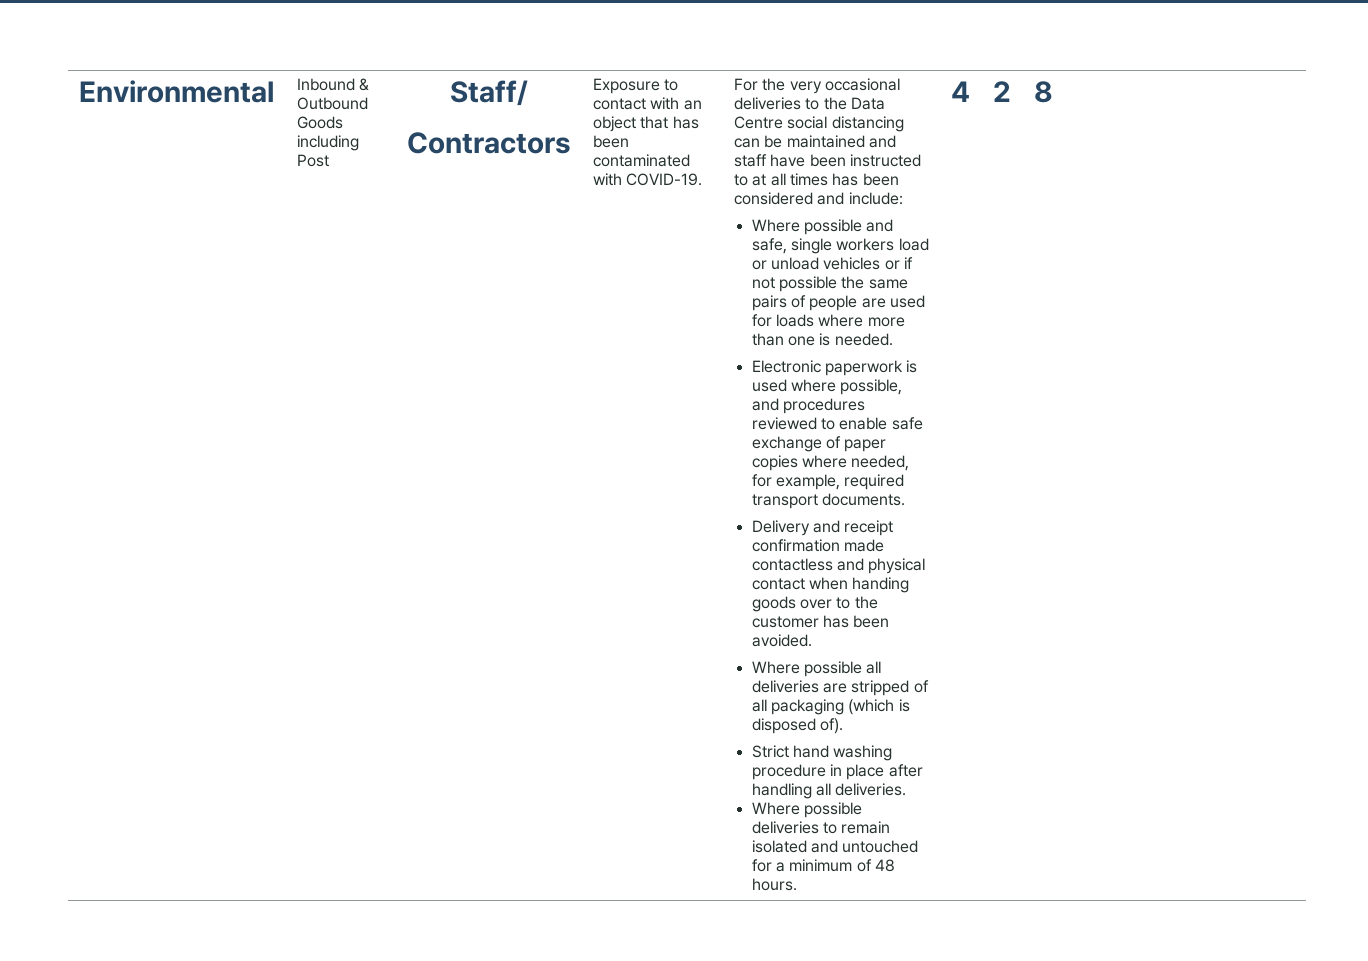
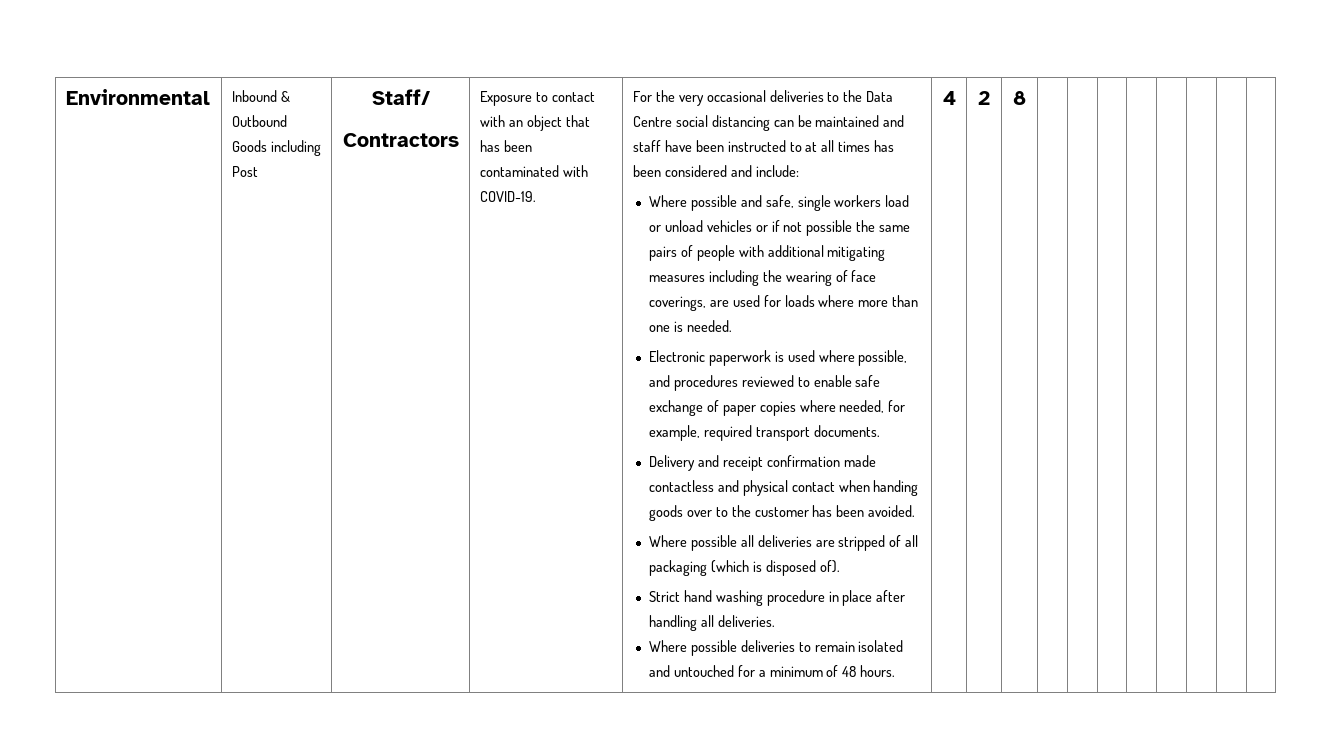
(858, 303) none -> [738,245,886,261] [648,270,877,286] [648,296,706,311] with additional mitigating measures including the wearing of face coverings,

